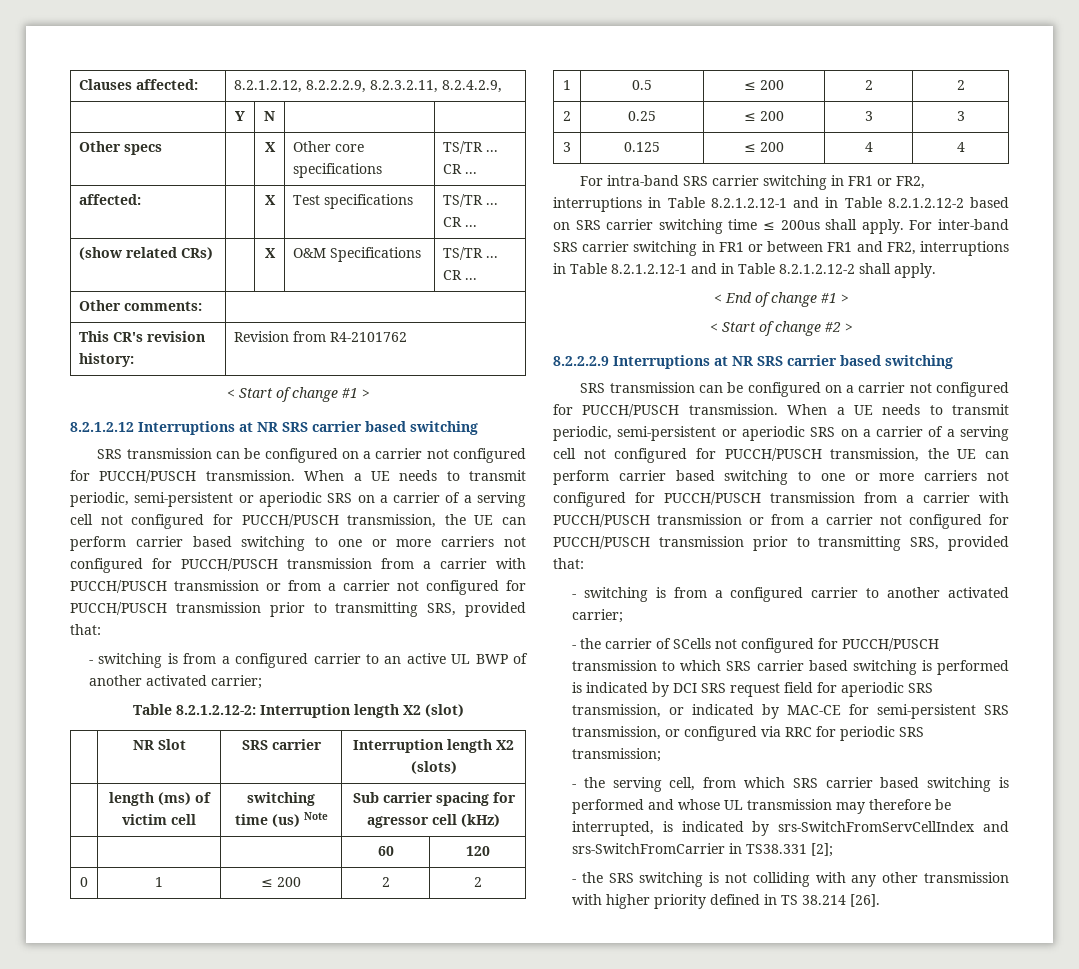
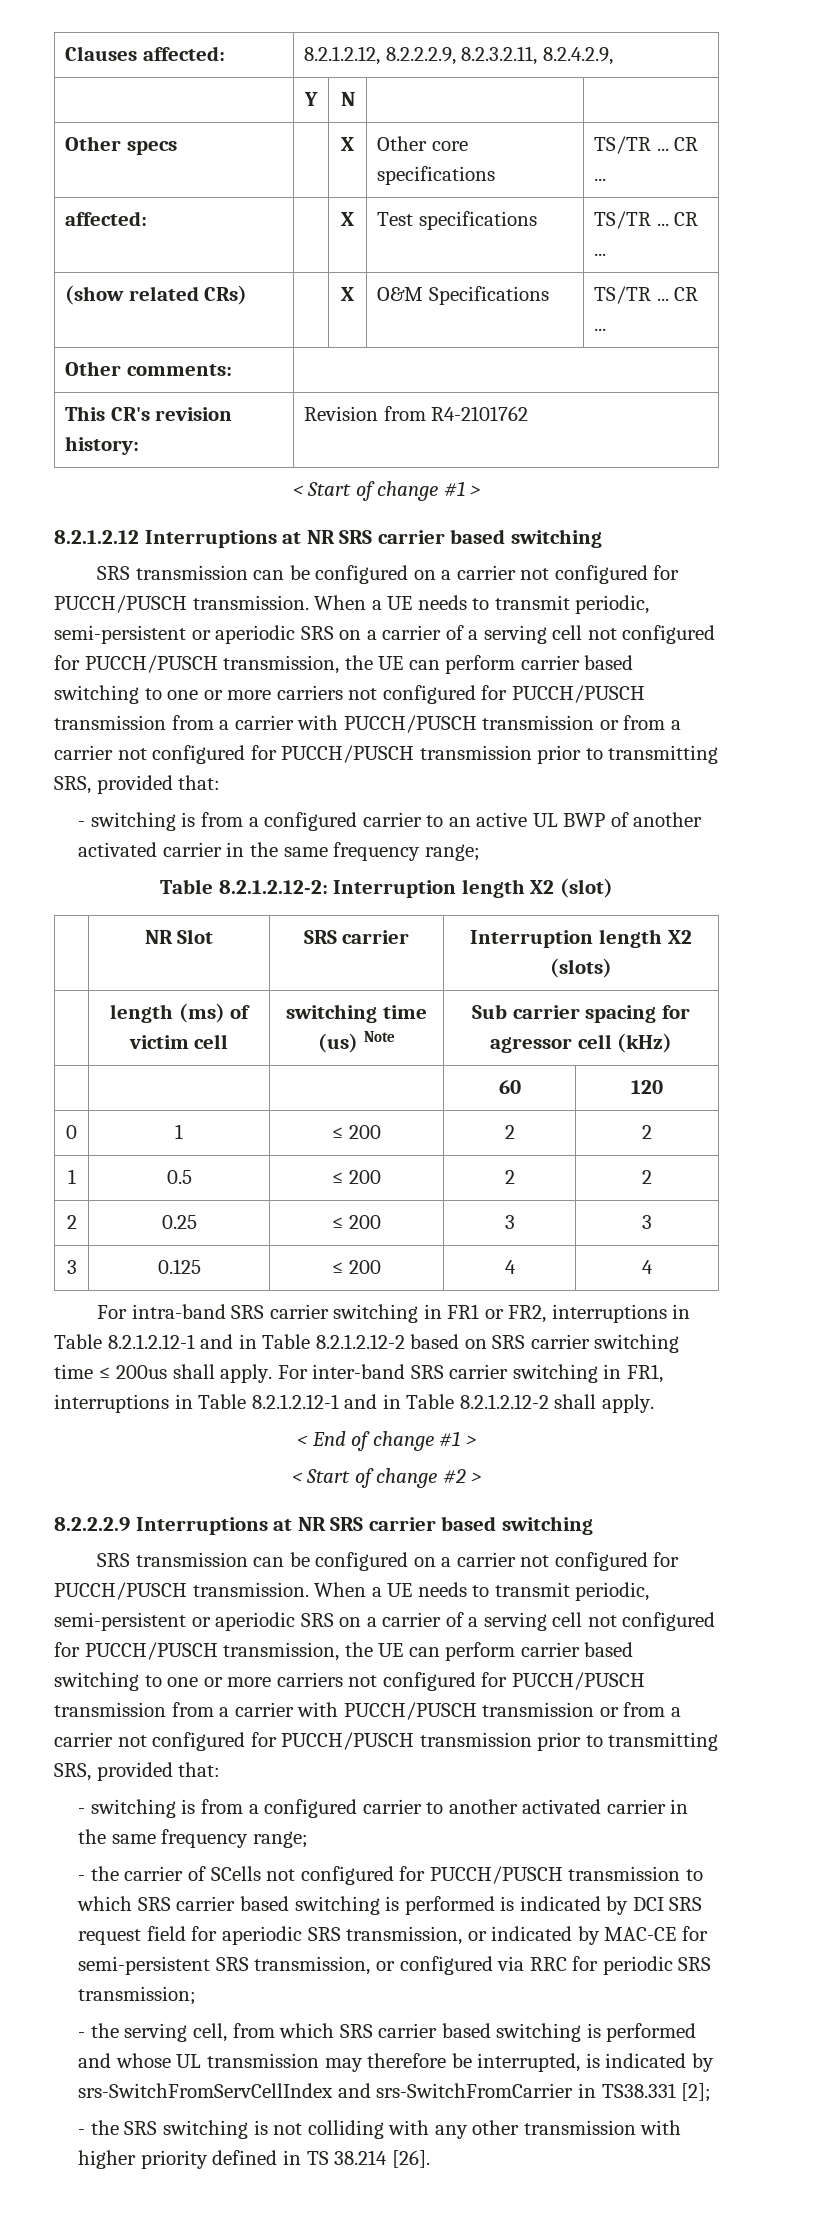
[210,675,262,689] carrier; -> [162,842,480,861] carrier in the same frequency range;
[718,241,916,255] FR1 or between FR1 and FR2, -> [626,1364,663,1383] FR1,
[571,609,623,623] carrier; -> [606,1799,689,1814] [78,1829,308,1848] carrier in the same frequency range;

